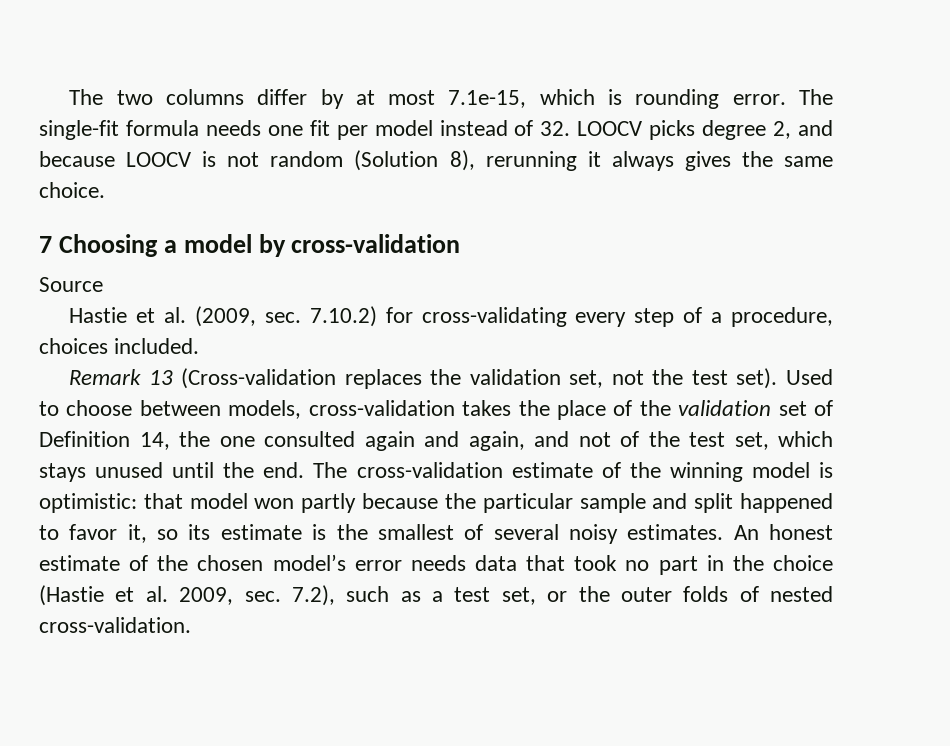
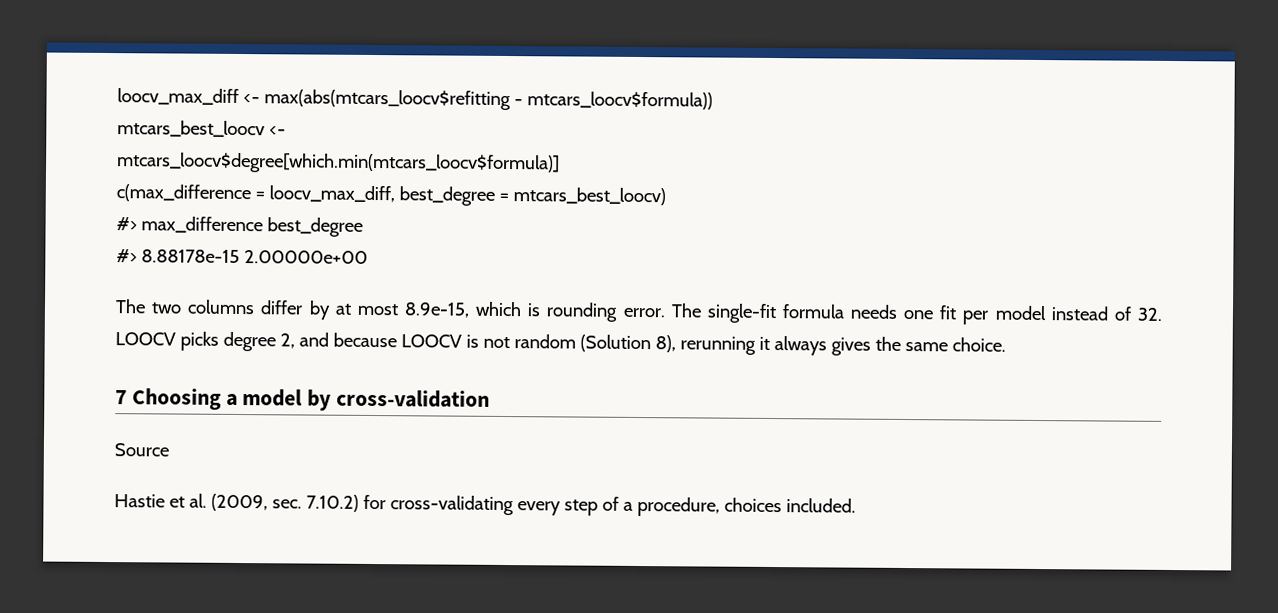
(69, 97) none -> [117,88,713,111] [117,120,286,138] [117,152,560,175] [116,184,666,206] [116,216,363,237] [116,249,368,264] loocv_max_diff <- max(abs(mtcars_loocv$refitting - mtcars_loocv$formula)) // mtcars_best_loocv <- // mtcars_loocv$degree[which.min(mtcars_loocv$formula)] // c(max_difference = loocv_max_diff, best_degree = mtcars_best_loocv) // #> max_difference best_degree // #> 8.88178e-15 2.00000e+00 //
[448,90,527,108] 7.1e-15, -> [403,302,470,318] 8.9e-15,
[69,368,833,389] [39,400,833,420] [39,431,833,451] [39,462,834,482] [39,493,834,513] [39,524,833,544] [39,554,833,575] [39,585,833,606] [39,617,191,633] // Remark 13 (Cross-validation replaces the validation set, not the test set). Used to choose between models, cross-validation takes the place of the validation set of Definition 14, the one consulted again and again, and not of the test set, which stays unused until the end. The cross-validation estimate of the winning model is optimistic: that model won partly because the particular sample and split happened to favor it, so its estimate is the smallest of several noisy estimates. An honest estimate of the chosen model’s error needs data that took no part in the choice (Hastie et al. 2009, sec. 7.2), such as a test set, or the outer folds of nested cross-validation. -> (856, 505) none

